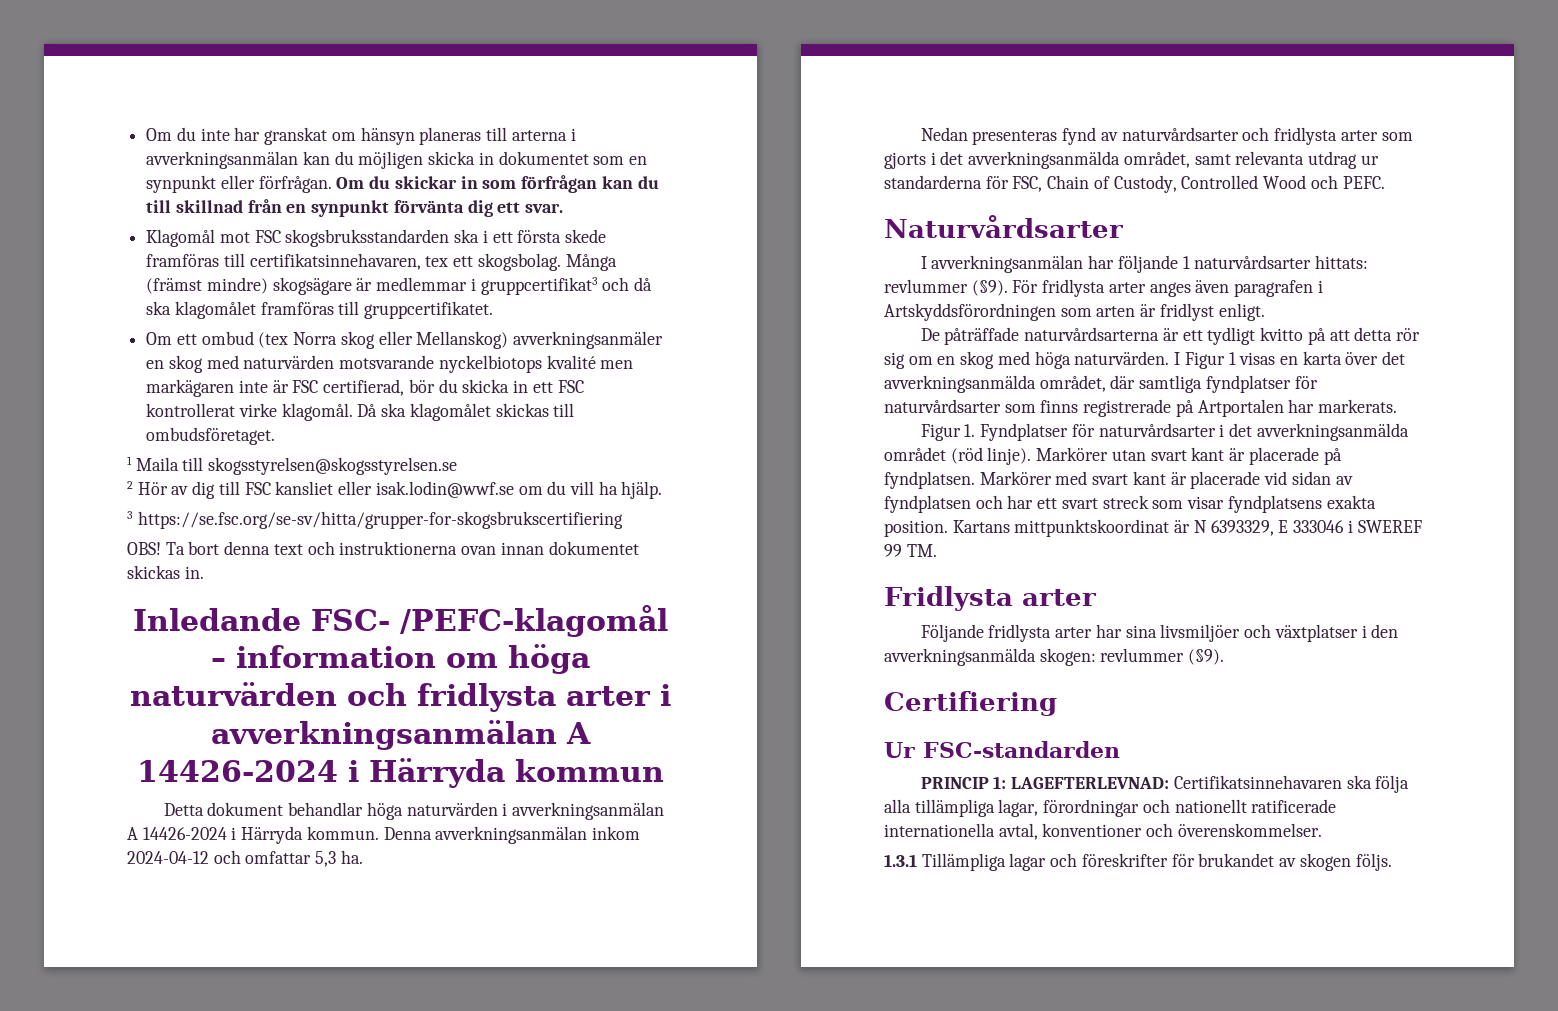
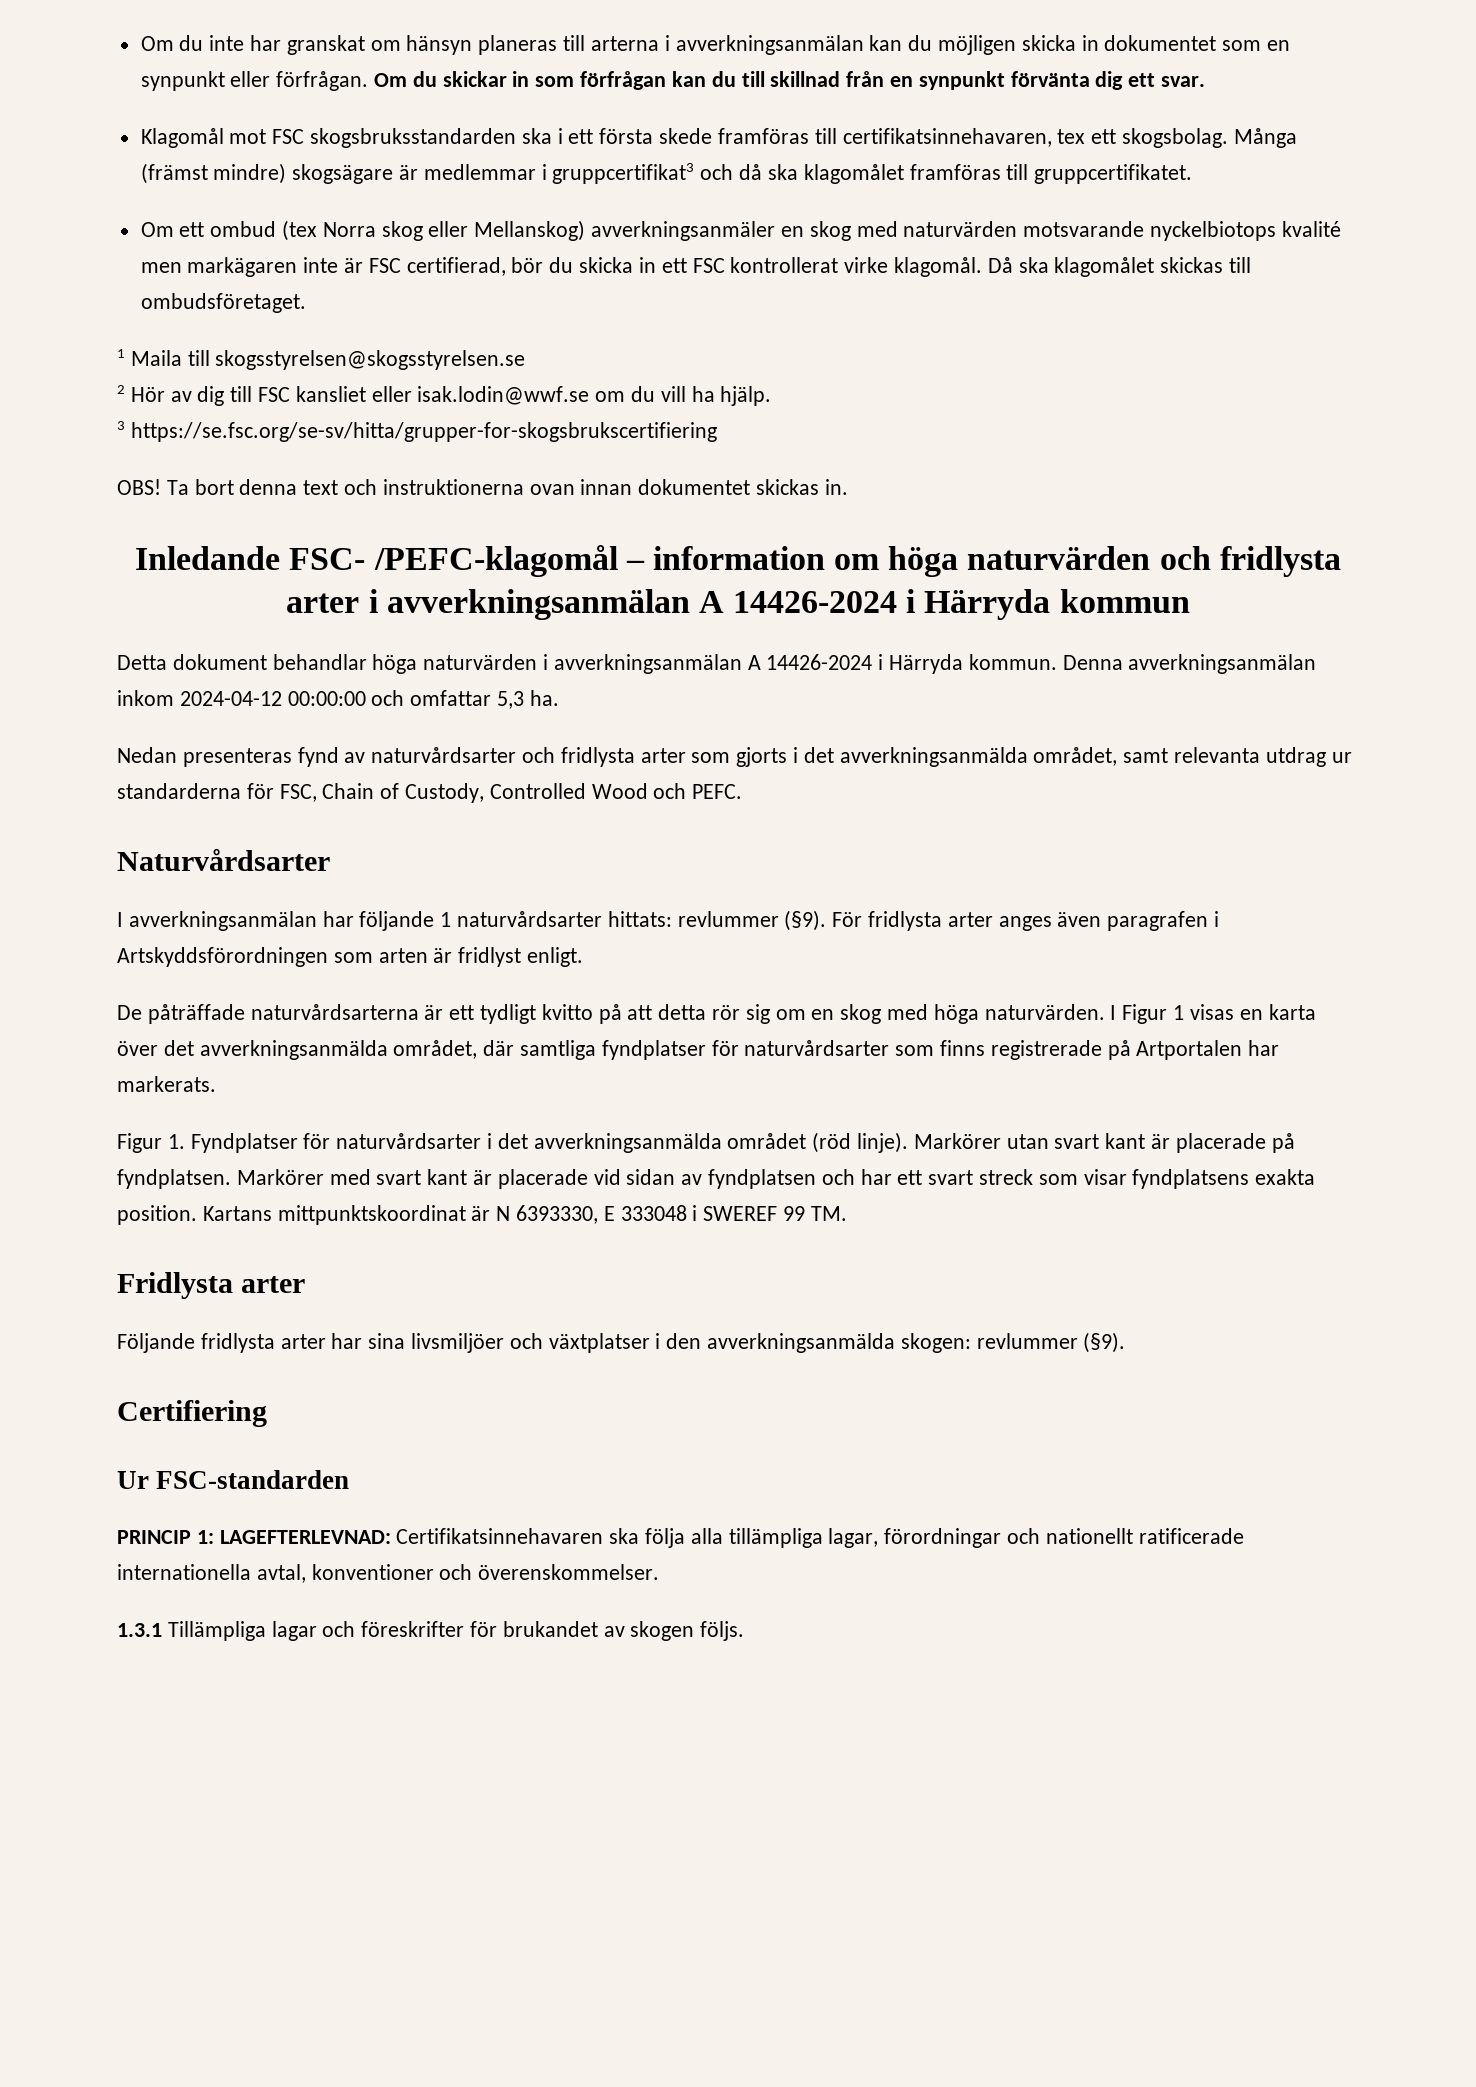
(209, 857) none -> [287,691,366,706] 00:00:00
[1210,520,1345,536] 6393329, E 333046 -> [516,1205,687,1224] 6393330, E 333048

